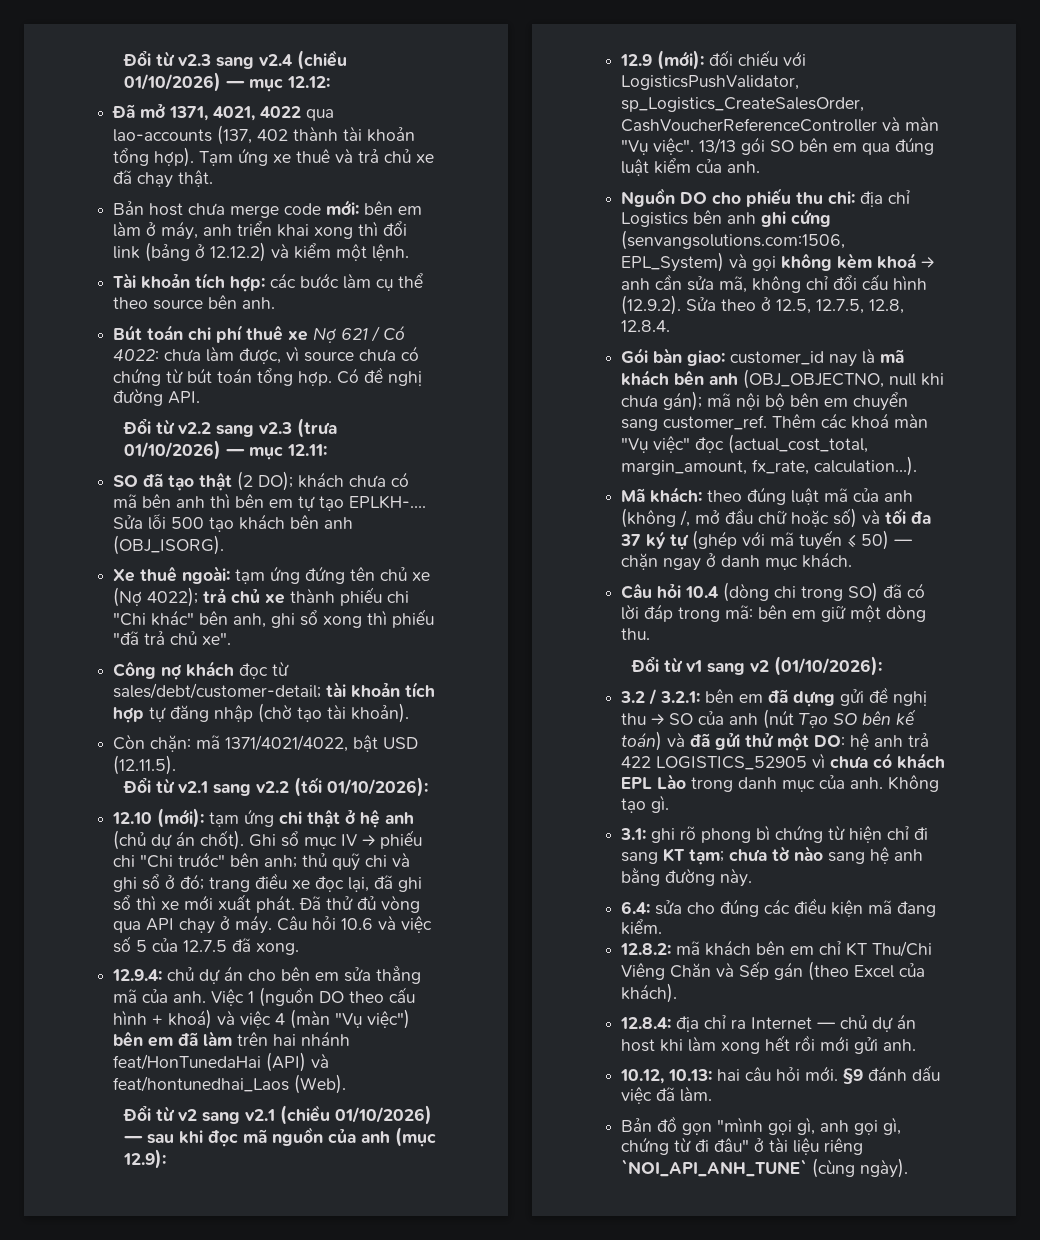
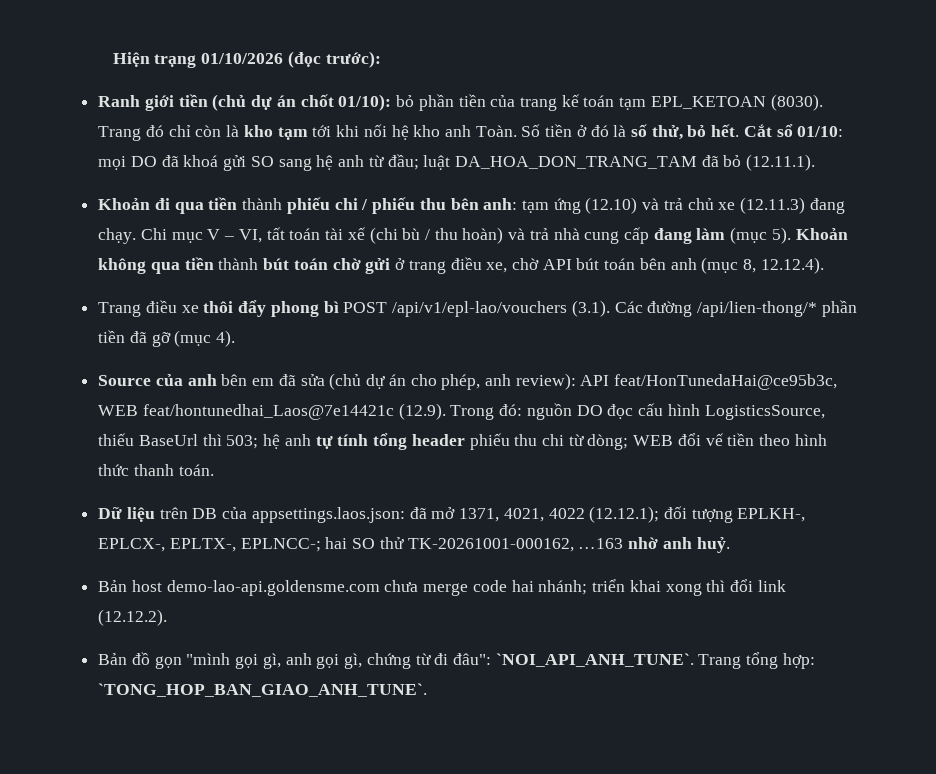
[123,50,348,70] [124,72,331,92] [112,104,335,121] [113,125,416,145] [113,147,435,167] [113,170,214,188] Đổi từ v2.3 sang v2.4 (chiều 01/10/2026) — mục 12.12: // Đã mở 1371, 4021, 4022 qua lao-accounts (137, 402 thành tài khoản tổng hợp). Tạm ứng xe thuê và trả chủ xe đã chạy thật. -> [112,51,381,68] [98,94,823,111] [98,124,844,141] [98,154,816,171] [98,197,845,214] [98,227,848,244] [98,257,824,274] [98,300,857,317] [98,330,236,347] [98,373,838,390] [98,403,825,420] [98,433,827,450] [98,464,214,476] [98,506,806,523] [98,537,730,553] Hiện trạng 01/10/2026 (đọc trước): // Ranh giới tiền (chủ dự án chốt 01/10): bỏ phần tiền của trang kế toán tạm EPL_KETOAN (8030). Trang đó chỉ còn là kho tạm tới khi nối hệ kho anh Toàn. Số tiền ở đó là số thử, bỏ hết. Cắt sổ 01/10: mọi DO đã khoá gửi SO sang hệ anh từ đầu; luật DA_HOA_DON_TRANG_TAM đã bỏ (12.11.1). // Khoản đi qua tiền thành phiếu chi / phiếu thu bên anh: tạm ứng (12.10) và trả chủ xe (12.11.3) đang chạy. Chi mục V – VI, tất toán tài xế (chi bù / thu hoàn) và trả nhà cung cấp đang làm (mục 5). Khoản không qua tiền thành bút toán chờ gửi ở trang điều xe, chờ API bút toán bên anh (mục 8, 12.12.4). // Trang điều xe thôi đẩy phong bì POST /api/v1/epl-lao/vouchers (3.1). Các đường /api/lien-thong/* phần tiền đã gỡ (mục 4). // Source của anh bên em đã sửa (chủ dự án cho phép, anh review): API feat/HonTunedaHai@ce95b3c, WEB feat/hontunedhai_Laos@7e14421c (12.9). Trong đó: nguồn DO đọc cấu hình LogisticsSource, thiếu BaseUrl thì 503; hệ anh tự tính tổng header phiếu thu chi từ dòng; WEB đổi vế tiền theo hình thức thanh toán. // Dữ liệu trên DB của appsettings.laos.json: đã mở 1371, 4021, 4022 (12.12.1); đối tượng EPLKH-, EPLCX-, EPLTX-, EPLNCC-; hai SO thử TK-20261001-000162, …163 nhờ anh huỷ.
(184, 209) none -> [166,580,380,596] demo-lao-api.goldensme.com
[326,200,423,215] [113,221,233,240] mới: bên em làm ở máy, anh -> [511,580,588,595] hai nhánh;
[145,242,410,262] [113,273,424,292] [113,295,276,310] [113,325,406,343] [113,346,420,364] [113,367,423,386] [113,388,201,406] [123,418,338,438] [124,440,328,460] [113,471,410,491] [113,493,427,511] [113,514,354,532] [113,535,225,555] [113,566,431,584] [113,587,410,607] [113,609,435,628] [113,631,232,645] [113,661,290,680] [113,682,436,699] [113,703,410,723] [113,734,419,752] [113,755,177,775] [123,777,429,797] [112,808,415,828] [113,830,423,850] [113,852,411,871] [113,873,423,892] [113,894,421,913] [113,915,433,934] [113,936,300,955] [112,966,422,984] [113,987,416,1007] [113,1009,411,1029] [113,1031,351,1047] [113,1052,330,1072] [113,1074,347,1094] [123,1105,433,1125] [124,1127,437,1147] [123,1149,167,1169] [620,50,807,70] [621,75,800,90] [621,97,865,112] [621,116,940,132] [621,137,935,155] [621,158,761,176] [621,188,911,207] [621,209,832,227] [621,230,846,250] [621,252,935,272] [621,274,928,293] [621,295,905,315] [621,320,671,332] [621,348,905,367] [621,369,945,389] [621,391,909,411] [621,413,929,431] [621,434,869,454] [621,456,918,476] [621,487,914,505] [621,508,932,528] [620,530,914,550] [621,552,853,571] [621,582,926,602] [621,604,927,622] [621,628,651,640] [631,656,883,676] [620,687,928,707] [621,709,917,729] [621,731,930,751] [621,753,946,770] [621,774,940,792] [621,795,670,813] [620,825,929,843] [621,846,924,865] [621,867,753,887] [621,898,937,917] [621,919,663,935] [620,940,933,957] [621,961,926,981] [621,983,678,1003] [620,1014,917,1032] [621,1035,917,1054] [620,1065,941,1084] [621,1086,713,1104] (bảng ở 12.12.2) và kiểm một lệnh. // Tài khoản tích hợp: các bước làm cụ thể theo source bên anh. // Bút toán chi phí thuê xe Nợ 621 / Có 4022: chưa làm được, vì source chưa có chứng từ bút toán tổng hợp. Có đề nghị đường API. // Đổi từ v2.2 sang v2.3 (trưa 01/10/2026) — mục 12.11: // SO đã tạo thật (2 DO); khách chưa có mã bên anh thì bên em tự tạo EPLKH-…. Sửa lỗi 500 tạo khách bên anh (OBJ_ISORG). // Xe thuê ngoài: tạm ứng đứng tên chủ xe (Nợ 4022); trả chủ xe thành phiếu chi "Chi khác" bên anh, ghi sổ xong thì phiếu "đã trả chủ xe". // Công nợ khách đọc từ sales/debt/customer-detail; tài khoản tích hợp tự đăng nhập (chờ tạo tài khoản). // Còn chặn: mã 1371/4021/4022, bật USD (12.11.5). // Đổi từ v2.1 sang v2.2 (tối 01/10/2026): // 12.10 (mới): tạm ứng chi thật ở hệ anh (chủ dự án chốt). Ghi sổ mục IV → phiếu chi "Chi trước" bên anh; thủ quỹ chi và ghi sổ ở đó; trang điều xe đọc lại, đã ghi sổ thì xe mới xuất phát. Đã thử đủ vòng qua API chạy ở máy. Câu hỏi 10.6 và việc số 5 của 12.7.5 đã xong. // 12.9.4: chủ dự án cho bên em sửa thẳng mã của anh. Việc 1 (nguồn DO theo cấu hình + khoá) và việc 4 (màn "Vụ việc") bên em đã làm trên hai nhánh feat/HonTunedaHai (API) và feat/hontunedhai_Laos (Web). // Đổi từ v2 sang v2.1 (chiều 01/10/2026) — sau khi đọc mã nguồn của anh (mục 12.9): // 12.9 (mới): đối chiếu với LogisticsPushValidator, sp_Logistics_CreateSalesOrder, CashVoucherReferenceController và màn "Vụ việc". 13/13 gói SO bên em qua đúng luật kiểm của anh. // Nguồn DO cho phiếu thu chi: địa chỉ Logistics bên anh ghi cứng (senvangsolutions.com:1506, EPL_System) và gọi không kèm khoá → anh cần sửa mã, không chỉ đổi cấu hình (12.9.2). Sửa theo ở 12.5, 12.7.5, 12.8, 12.8.4. // Gói bàn giao: customer_id nay là mã khách bên anh (OBJ_OBJECTNO, null khi chưa gán); mã nội bộ bên em chuyển sang customer_ref. Thêm các khoá màn "Vụ việc" đọc (actual_cost_total, margin_amount, fx_rate, calculation…). // Mã khách: theo đúng luật mã của anh (không /, mở đầu chữ hoặc số) và tối đa 37 ký tự (ghép với mã tuyến ≤ 50) — chặn ngay ở danh mục khách. // Câu hỏi 10.4 (dòng chi trong SO) đã có lời đáp trong mã: bên em giữ một dòng thu. // Đổi từ v1 sang v2 (01/10/2026): // 3.2 / 3.2.1: bên em đã dựng gửi đề nghị thu → SO của anh (nút Tạo SO bên kế toán) và đã gửi thử một DO: hệ anh trả 422 LOGISTICS_52905 vì chưa có khách EPL Lào trong danh mục của anh. Không tạo gì. // 3.1: ghi rõ phong bì chứng từ hiện chỉ đi sang KT tạm; chưa tờ nào sang hệ anh bằng đường này. // 6.4: sửa cho đúng các điều kiện mã đang kiểm. // 12.8.2: mã khách bên em chỉ KT Thu/Chi Viêng Chăn và Sếp gán (theo Excel của khách). // 12.8.4: địa chỉ ra Internet — chủ dự án host khi làm xong hết rồi mới gửi anh. // 10.12, 10.13: hai câu hỏi mới. §9 đánh dấu việc đã làm. -> [98,609,168,626] (12.12.2).
[714,1137,864,1155] [621,1158,909,1178] đâu" ở tài liệu riêng `NOI_API_ANH_TUNE` (cùng ngày). -> [452,652,815,669] [98,683,428,697] đâu": `NOI_API_ANH_TUNE`. Trang tổng hợp: `TONG_HOP_BAN_GIAO_ANH_TUNE`.

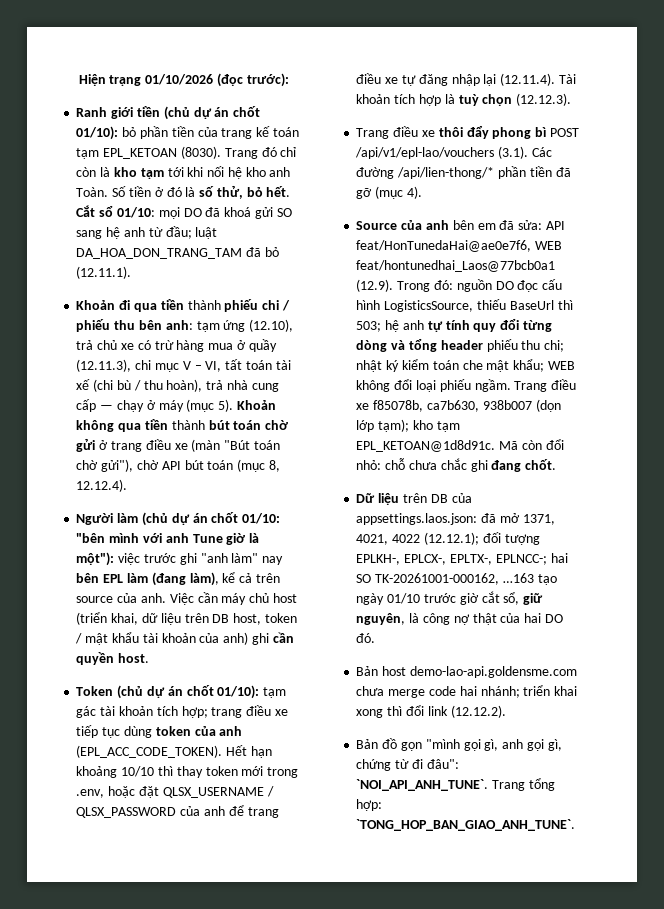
[585,197,660,214] (12.10) và -> [249,319,294,332] (12.10),
[740,197,845,214] [98,228,167,244] (12.11.3) đang chạy. Chi -> [137,339,277,352] [76,359,152,372] có trừ hàng mua ở quầy (12.11.3), chi
[462,227,526,244] hoàn) và -> [166,379,203,392] hoàn),
[653,228,726,244] đang làm -> [100,400,184,412] — chạy ở máy
[486,262,508,273] xe, -> [174,439,280,452] [76,459,134,472] xe (màn "Bút toán chờ gửi"),
[639,258,697,270] bên anh -> (234, 465) none
(824, 265) none -> [76,512,281,526] [76,533,260,545] [76,552,284,566] [76,572,280,586] [76,592,297,605] [76,612,297,625] [75,632,294,645] [76,652,150,665] [76,685,287,699] [76,705,288,718] [76,725,243,738] [76,745,272,758] [76,766,299,778] [76,786,274,798] [76,805,279,818] [356,73,576,86] [356,93,572,106] // Người làm (chủ dự án chốt 01/10: "bên mình với anh Tune giờ là một"): việc trước ghi "anh làm" nay bên EPL làm (đang làm), kể cả trên source của anh. Việc cần máy chủ host (triển khai, dữ liệu trên DB host, token / mật khẩu tài khoản của anh) ghi cần quyền host. // Token (chủ dự án chốt 01/10): tạm gác tài khoản tích hợp; trang điều xe tiếp tục dùng token của anh (EPL_ACC_CODE_TOKEN). Hết hạn khoảng 10/10 thì thay token mới trong .env, hoặc đặt QLSX_USERNAME / QLSX_PASSWORD của anh để trang điều xe tự đăng nhập lại (12.11.4). Tài khoản tích hợp là tuỳ chọn (12.12.3).
[300,373,838,390] [98,404,394,420] sửa (chủ dự án cho phép, anh review): API feat/HonTunedaHai@ce95b3c, WEB feat/hontunedhai_Laos@7e14421c -> [518,220,565,230] [356,240,563,252] [356,260,556,272] sửa: API feat/HonTunedaHai@ae0e7f6, WEB feat/hontunedhai_Laos@77bcb0a1
[373,433,827,450] [98,464,214,476] tổng header phiếu thu chi từ dòng; WEB đổi vế tiền theo hình thức thanh toán. -> [473,318,552,332] [356,338,565,352] [356,359,575,372] [356,379,577,392] [356,399,561,412] [356,419,460,432] [356,439,564,452] [356,458,557,472] quy đổi từng dòng và tổng header phiếu thu chi; nhật ký kiểm toán che mật khẩu; WEB không đổi loại phiếu ngầm. Trang điều xe f85078b, ca7b630, 938b007 (dọn lớp tạm); kho tạm EPL_KETOAN@1d8d91c. Mã còn đổi nhỏ: chỗ chưa chắc ghi đang chốt.
[379,537,404,549] thử -> (372, 578) none
[628,537,730,553] nhờ anh huỷ. -> [537,574,557,585] [356,591,544,605] [356,613,563,625] [356,633,376,643] tạo ngày 01/10 trước giờ cắt sổ, giữ nguyên, là công nợ thật của hai DO đó.

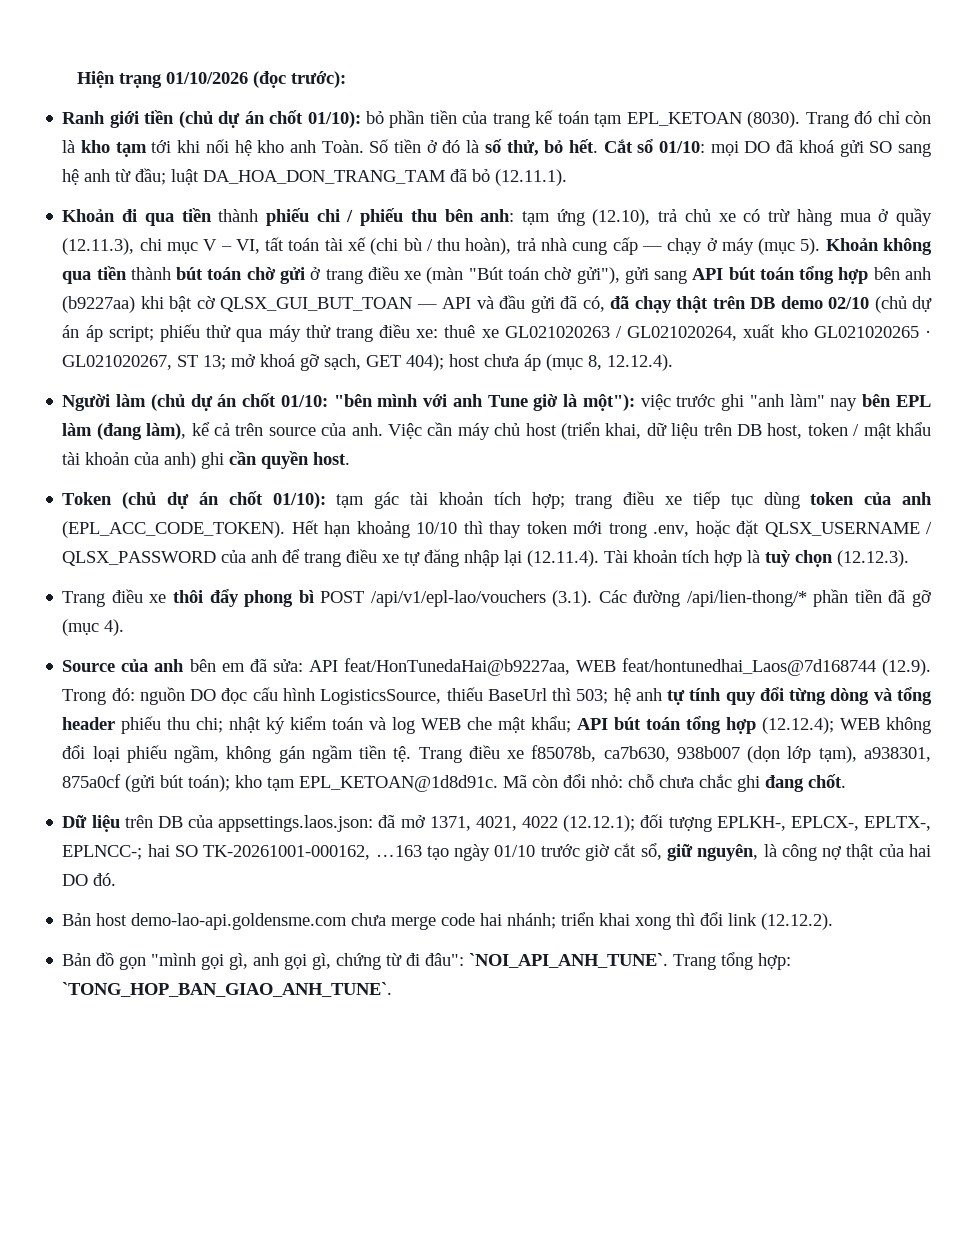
[136,460,234,470] chờ API bút toán -> [624,266,931,284] [62,295,932,313] [62,324,932,342] [62,354,542,371] gửi sang API bút toán tổng hợp bên anh (b9227aa) khi bật cờ QLSX_GUI_BUT_TOAN — API và đầu gửi đã có, đã chạy thật trên DB demo 02/10 (chủ dự án áp script; phiếu thử qua máy thử trang điều xe: thuê xe GL021020263 / GL021020264, xuất kho GL021020265 · GL021020267, ST 13; mở khoá gỡ sạch, GET 404); host chưa áp
[356,240,563,252] [356,260,556,272] feat/HonTunedaHai@ae0e7f6, WEB feat/hontunedhai_Laos@77bcb0a1 -> [343,658,876,676] feat/HonTunedaHai@b9227aa, WEB feat/hontunedhai_Laos@7d168744
[462,359,545,372] che mật khẩu; -> [369,716,835,734] và log WEB che mật khẩu; API bút toán tổng hợp (12.12.4);
[474,379,511,392] ngầm. -> [174,745,412,763] ngầm, không gán ngầm tiền tệ.
[378,419,410,432] tạm); -> [818,746,931,763] [62,774,231,792] tạm), a938301, 875a0cf (gửi bút toán);

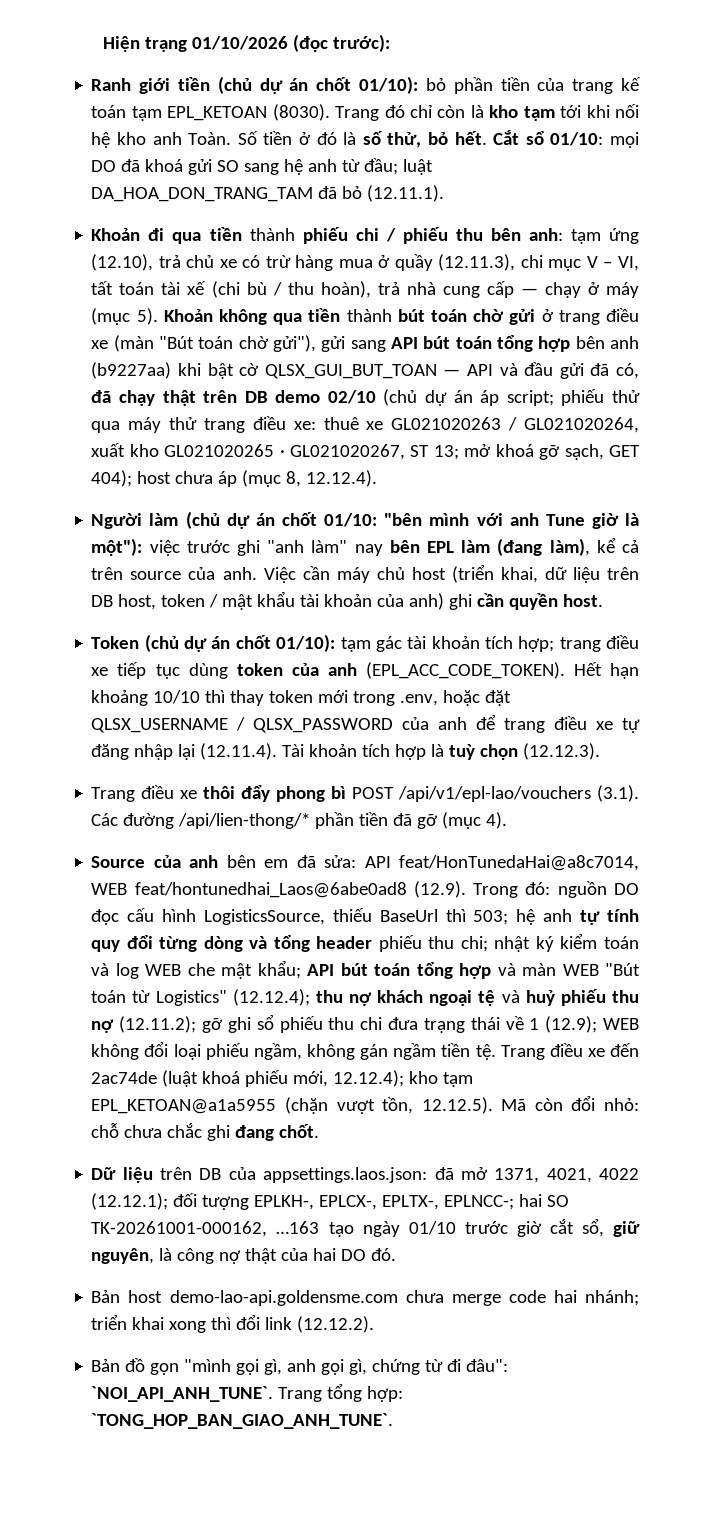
[343,658,876,676] feat/HonTunedaHai@b9227aa, WEB feat/hontunedhai_Laos@7d168744 -> [398,855,639,871] [91,882,407,898] feat/HonTunedaHai@a8c7014, WEB feat/hontunedhai_Laos@6abe0ad8
[762,717,835,734] (12.12.4); -> [497,963,641,976] [91,989,639,1006] [91,1014,598,1033] và màn WEB "Bút toán từ Logistics" (12.12.4); thu nợ khách ngoại tệ và huỷ phiếu thu nợ (12.11.2); gỡ ghi sổ phiếu thu chi đưa trạng thái về 1 (12.9);
[531,745,931,763] [62,774,499,792] f85078b, ca7b630, 938b007 (dọn lớp tạm), a938301, 875a0cf (gửi bút toán); kho tạm EPL_KETOAN@1d8d91c. -> [610,1043,640,1057] [91,1070,474,1087] [91,1097,493,1114] đến 2ac74de (luật khoá phiếu mới, 12.12.4); kho tạm EPL_KETOAN@a1a5955 (chặn vượt tồn, 12.12.5).

